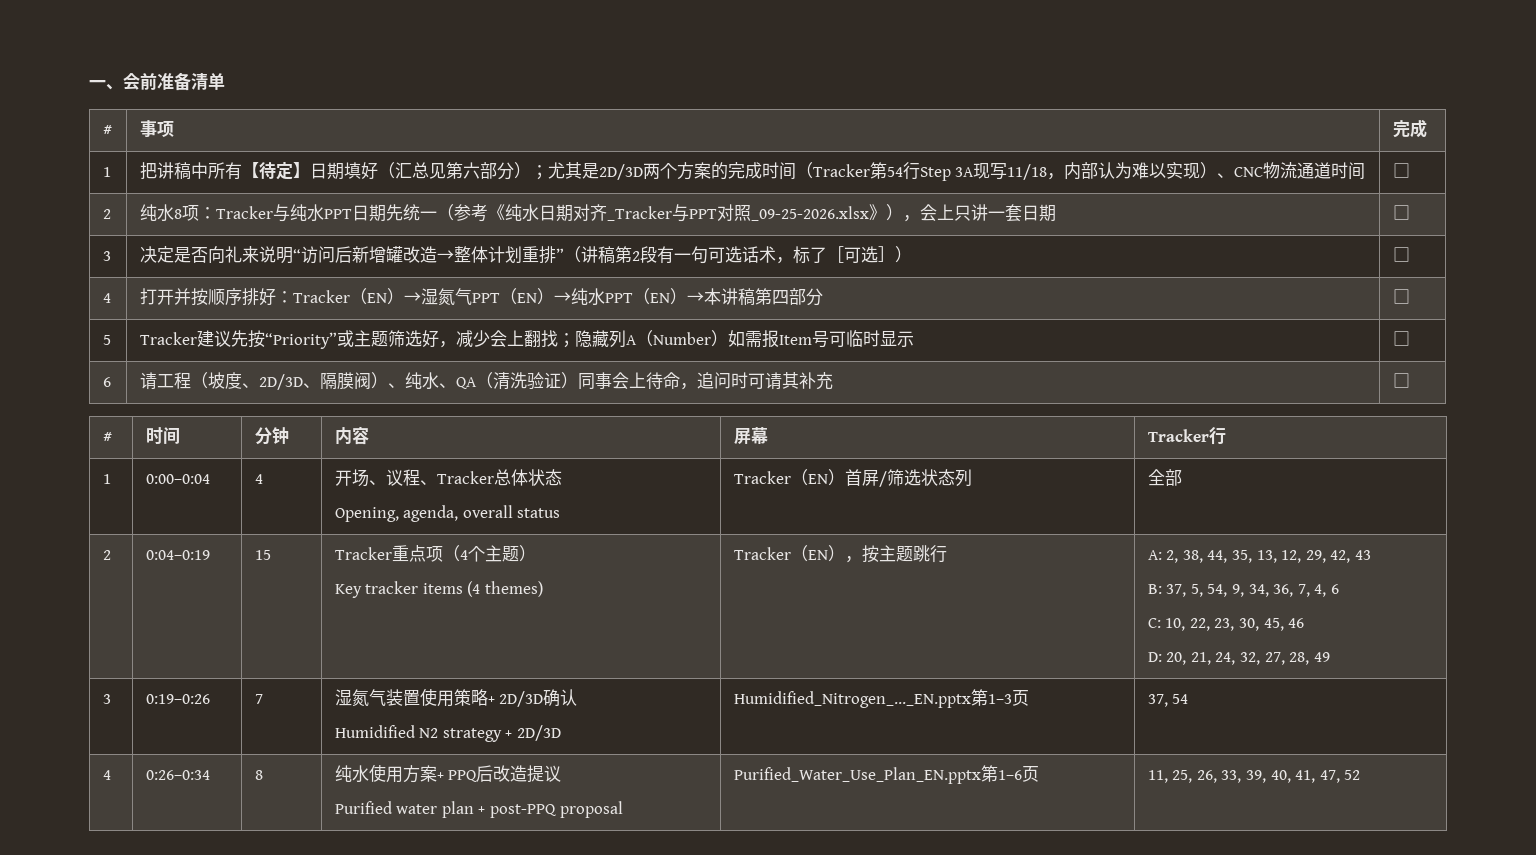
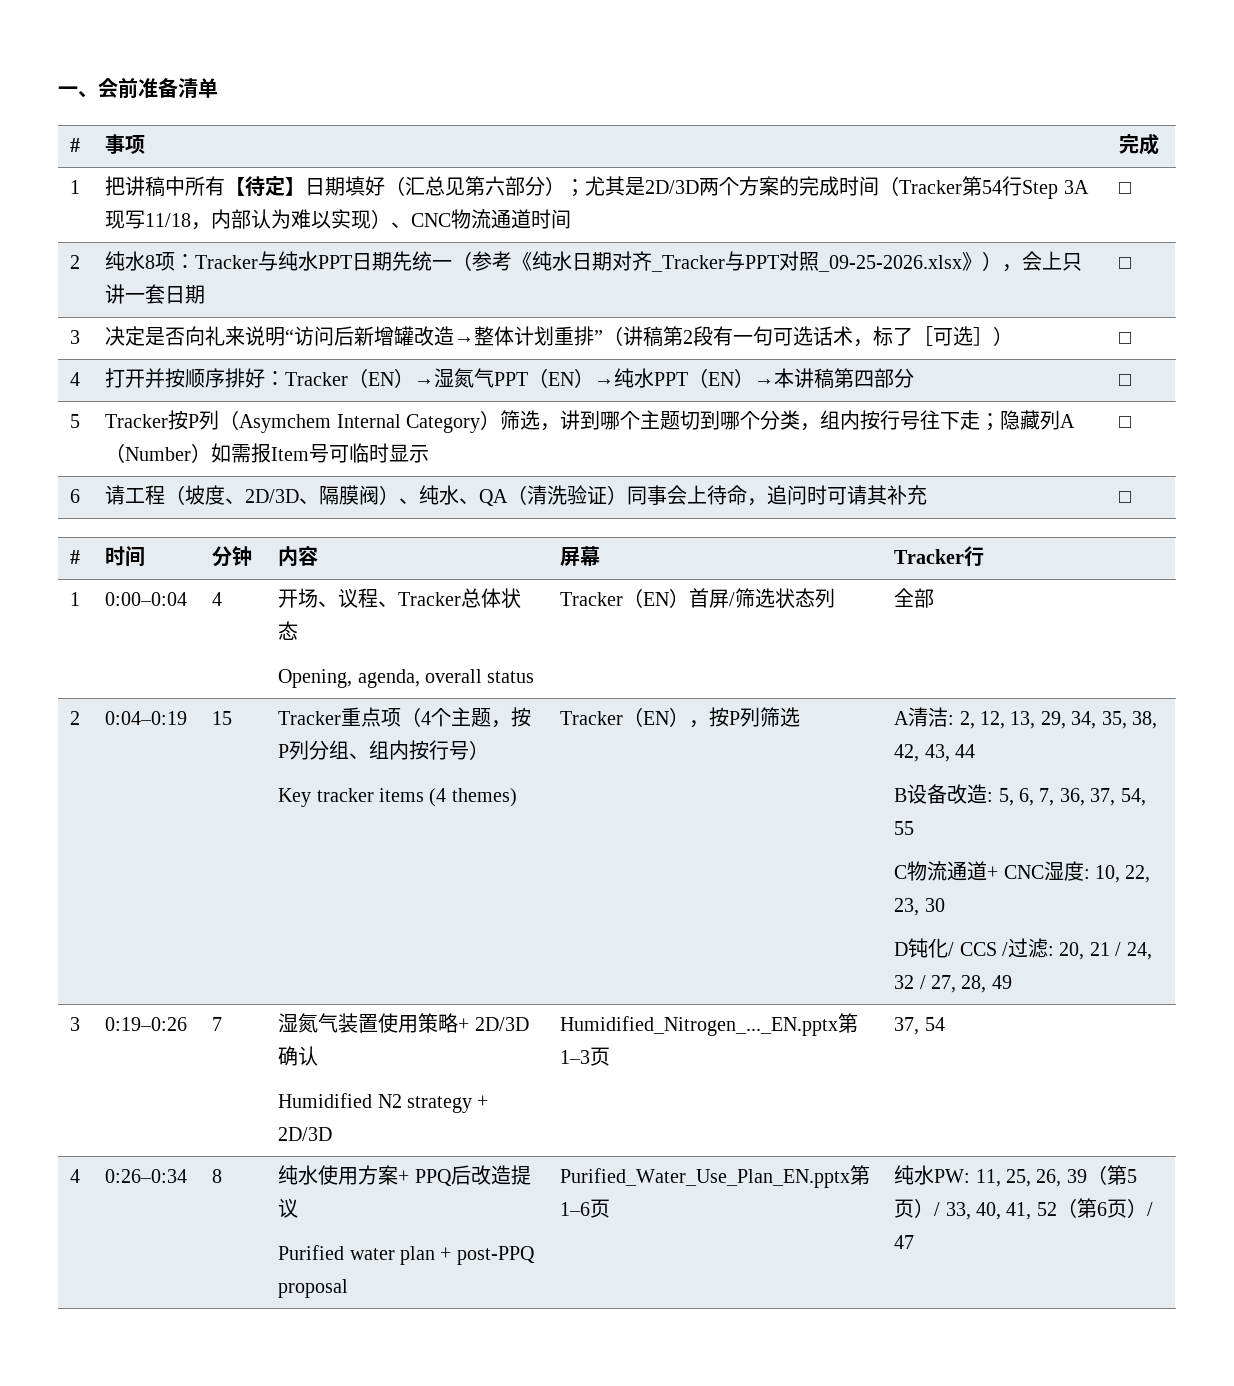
[196,330,558,349] 建议先按“Priority”或主题筛选好，减少会上翻找 -> [168,410,980,433] 按P列（Asymchem Internal Category）筛选，讲到哪个主题切到哪个分类，组内按行号往下走
(519, 554) none -> [491,707,532,728] [278,740,470,760] ，按P列分组、组内按行号
[878,545,947,563] [1147,550,1371,563] [1147,584,1339,597] [1147,618,1305,631] [1147,652,1260,665] 主题跳行 | A: 2, 38, 44, 35, 13, 12, 29, 42, 43 // B: 37, 5, 54, 9, 34, 36, 7, 4, 6 // C: 10, 22, 23, 30, 45, 46 // D: 20, 21, 24, 32, -> [729,707,801,727] [894,707,1157,729] [894,744,975,762] [894,784,1146,806] [894,821,915,835] [894,861,1151,883] [894,898,945,916] [894,938,1152,960] [894,975,926,989] P列筛选 | A清洁: 2, 12, 13, 29, 34, 35, 38, 42, 43, 44 // B设备改造: 5, 6, 7, 36, 37, 54, 55 // C物流通道+ CNC湿度: 10, 22, 23, 30 // D钝化/ CCS /过滤: 20, 21 / 24, 32 /
(1039, 774) none -> [894,1165,971,1185] 纯水PW:
[1221,770,1361,783] 33, 39, 40, 41, 47, 52 -> [1066,1165,1137,1185] [894,1198,1153,1220] [894,1235,915,1249] 39（第5页）/ 33, 40, 41, 52（第6页）/ 47

